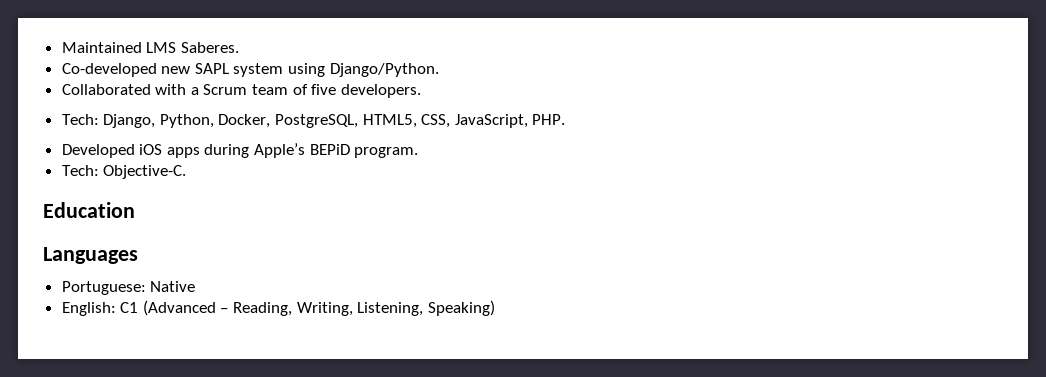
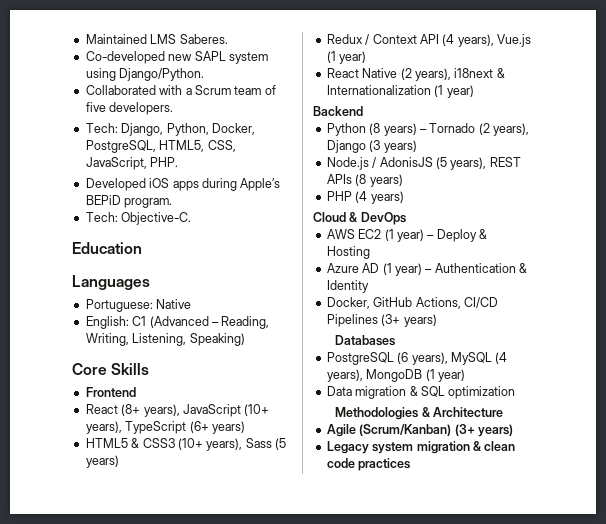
(495, 308) none -> [72,363,150,375] [85,387,136,397] [85,404,270,417] [85,421,245,434] [85,438,286,451] [85,455,119,468] [326,34,531,47] [326,51,367,64] [326,68,505,81] [326,85,474,98] [313,106,363,116] [326,123,529,136] [326,140,417,153] [326,157,521,170] [326,174,403,187] [326,191,404,204] [313,212,406,225] [326,229,487,242] [326,246,370,259] [326,263,527,276] [326,280,369,293] [326,297,498,309] [326,314,437,327] [335,335,396,346] [326,352,508,365] [326,369,465,382] [326,386,516,399] [335,407,504,420] [326,424,513,437] [326,441,516,454] [326,458,411,471] // Core Skills // Frontend // React (8+ years), JavaScript (10+ years), TypeScript (6+ years) // HTML5 & CSS3 (10+ years), Sass (5 years) // Redux / Context API (4 years), Vue.js (1 year) // React Native (2 years), i18next & Internationalization (1 year) // Backend // Python (8 years) – Tornado (2 years), Django (3 years) // Node.js / AdonisJS (5 years), REST APIs (8 years) // PHP (4 years) // Cloud & DevOps // AWS EC2 (1 year) – Deploy & Hosting // Azure AD (1 year) – Authentication & Identity // Docker, GitHub Actions, CI/CD Pipelines (3+ years) // Databases // PostgreSQL (6 years), MySQL (4 years), MongoDB (1 year) // Data migration & SQL optimization // Methodologies & Architecture // Agile (Scrum/Kanban) (3+ years) // Legacy system migration & clean code practices

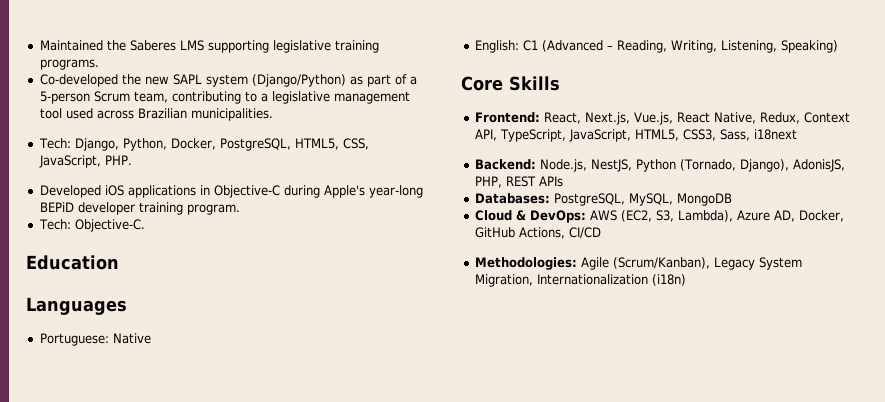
[150,34,228,44] LMS Saberes. -> [106,40,379,53] [39,59,99,70] the Saberes LMS supporting legislative training programs.
(165, 57) none -> [121,74,141,85] the
[85,68,205,81] [85,85,276,95] [85,102,174,115] using Django/Python. // Collaborated with a Scrum team of five developers. -> [251,74,417,87] [39,91,410,104] [39,108,273,121] (Django/Python) as part of a 5-person Scrum team, contributing to a legislative management tool used across Brazilian municipalities.
[172,178,281,191] [85,195,121,205] apps during Apple’s BEPiD -> [127,185,423,198] [39,202,183,215] applications in Objective-C during Apple's year-long BEPiD developer training
[85,387,136,397] [85,404,270,417] [85,421,245,434] [85,438,286,451] [85,455,119,468] [326,34,531,47] [326,51,367,64] [326,68,505,81] [326,85,474,98] [313,106,363,116] [326,123,529,136] [326,140,417,153] [326,157,521,170] [326,174,403,187] [326,191,404,204] [313,212,406,225] [326,229,487,242] [326,246,370,259] [326,263,527,276] [326,280,369,293] [326,297,498,309] [326,314,437,327] [335,335,396,346] [326,352,508,365] [326,369,465,382] [326,386,516,399] [335,407,504,420] [326,424,513,437] [326,441,516,454] [326,458,411,471] Frontend // React (8+ years), JavaScript (10+ years), TypeScript (6+ years) // HTML5 & CSS3 (10+ years), Sass (5 years) // Redux / Context API (4 years), Vue.js (1 year) // React Native (2 years), i18next & Internationalization (1 year) // Backend // Python (8 years) – Tornado (2 years), Django (3 years) // Node.js / AdonisJS (5 years), REST APIs (8 years) // PHP (4 years) // Cloud & DevOps // AWS EC2 (1 year) – Deploy & Hosting // Azure AD (1 year) – Authentication & Identity // Docker, GitHub Actions, CI/CD Pipelines (3+ years) // Databases // PostgreSQL (6 years), MySQL (4 years), MongoDB (1 year) // Data migration & SQL optimization // Methodologies & Architecture // Agile (Scrum/Kanban) (3+ years) // Legacy system migration & clean code practices -> [474,112,850,125] [474,129,797,142] [474,159,845,172] [474,176,563,188] [474,193,732,206] [474,210,844,223] [474,227,601,239] [474,257,802,270] [474,274,686,287] Frontend: React, Next.js, Vue.js, React Native, Redux, Context API, TypeScript, JavaScript, HTML5, CSS3, Sass, i18next // Backend: Node.js, NestJS, Python (Tornado, Django), AdonisJS, PHP, REST APIs // Databases: PostgreSQL, MySQL, MongoDB // Cloud & DevOps: AWS (EC2, S3, Lambda), Azure AD, Docker, GitHub Actions, CI/CD // Methodologies: Agile (Scrum/Kanban), Legacy System Migration, Internationalization (i18n)

